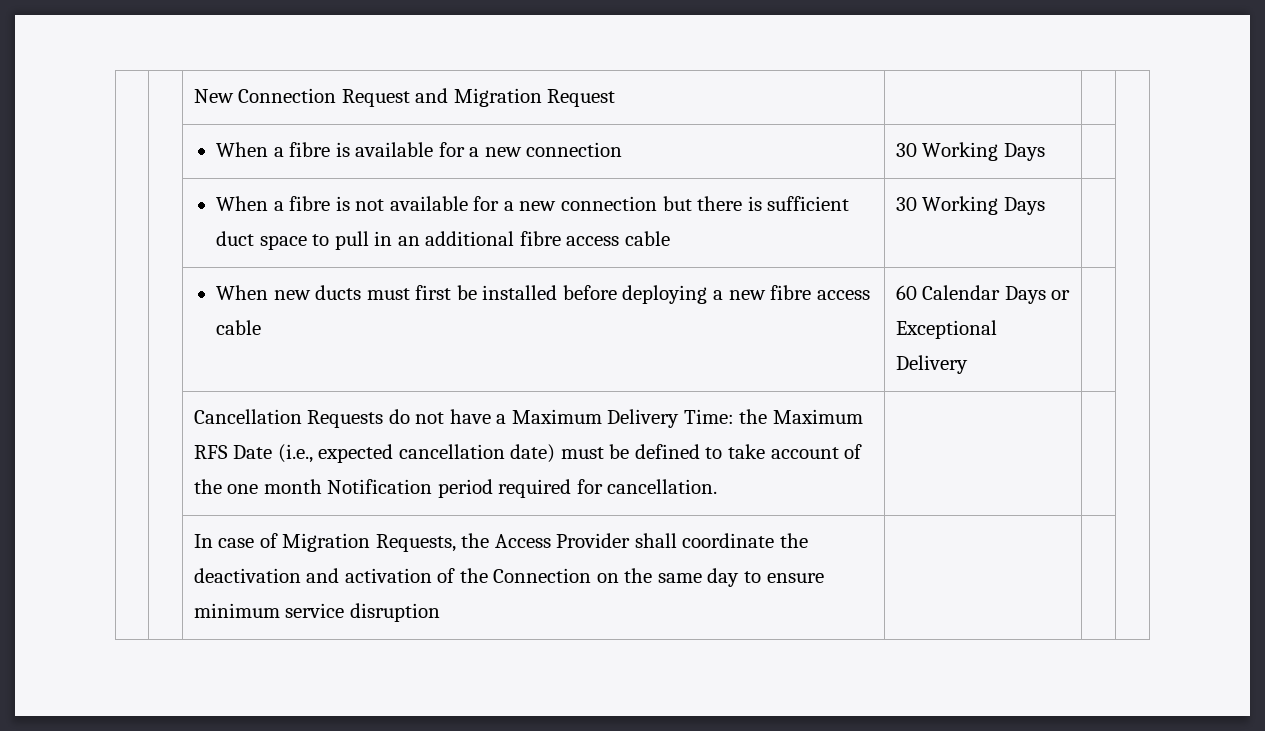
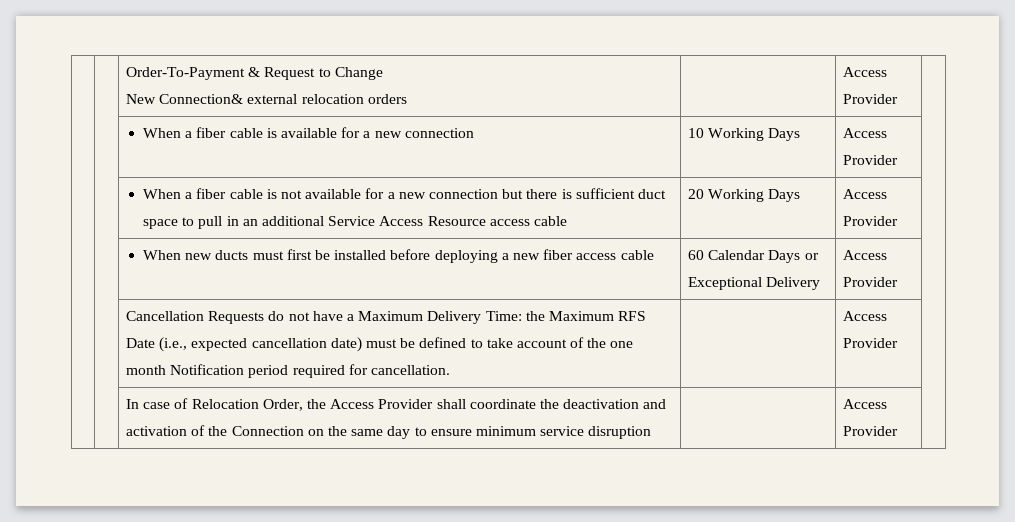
[193,88,616,107] [216,142,331,157] | | New Connection Request and Migration Request | | | // | | When a fibre -> [126,67,383,80] [126,94,407,104] [843,67,888,77] [843,94,899,104] [143,127,263,138] | | Order-To-Payment & Request to Change // New Connection& external relocation orders | | Access Provider | // | | When a fiber cable
[895,142,1045,161] [216,196,331,211] 30 Working Days | | // | | When a fibre -> [688,128,801,141] [843,128,888,138] [843,155,899,165] [143,188,263,199] 10 Working Days | Access Provider | // | | When a fiber cable
[519,231,671,246] [895,196,1045,215] fibre access cable | 30 Working Days | -> [328,216,567,226] [688,189,801,202] [843,189,888,199] [843,216,899,226] Service Access Resource access cable | 20 Working Days | Access Provider
[770,285,812,300] fibre -> [543,249,574,260] fiber
(968, 364) none -> [843,250,888,260] [843,277,899,287] Access Provider
(718, 486) none -> [843,311,888,321] [843,338,899,348] Access Provider
[282,533,456,552] Migration Requests, -> [191,399,303,411] Relocation Order,
(440, 612) none -> [843,399,888,409] [843,426,899,436] Access Provider

